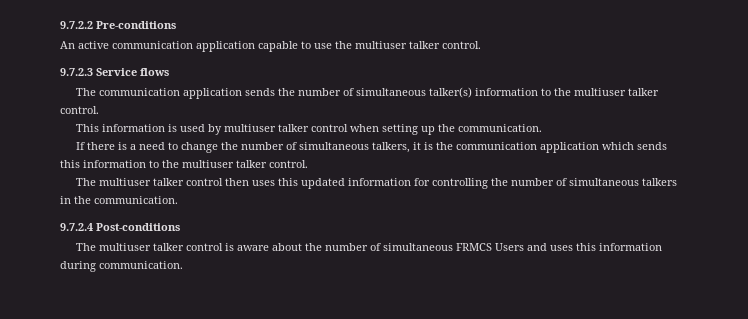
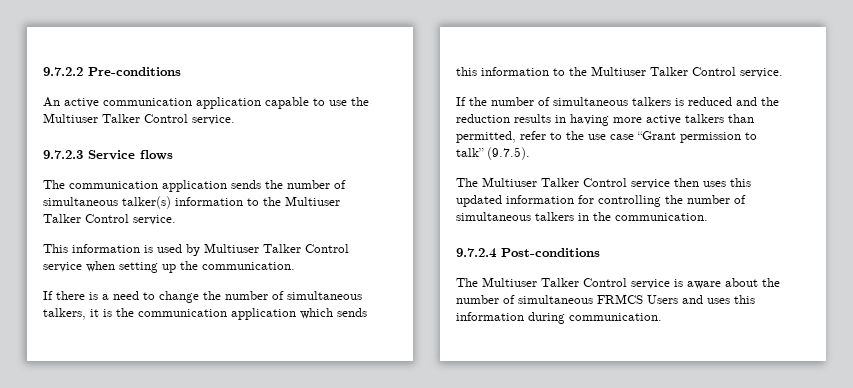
[355,41,481,49] multiuser talker control. -> [43,113,235,125] Multiuser Talker Control service.
[573,88,659,96] [60,106,99,114] multiuser talker control. -> [285,196,340,206] [43,214,176,225] Multiuser Talker Control service.
[223,124,348,132] multiuser talker control -> [204,243,349,253] [43,262,82,272] Multiuser Talker Control service
[182,160,308,168] [75,178,223,186] multiuser talker control. // The multiuser talker control -> [591,66,783,78] [456,97,779,106] [456,114,754,126] [456,131,757,143] [456,147,530,160] [456,177,670,189] Multiuser Talker Control service. // If the number of simultaneous talkers is reduced and the reduction results in having more active talkers than permitted, refer to the use case “Grant permission to talk” (9.7.5). // The Multiuser Talker Control service
[98,243,223,251] multiuser talker control -> [482,277,670,289] Multiuser Talker Control service

